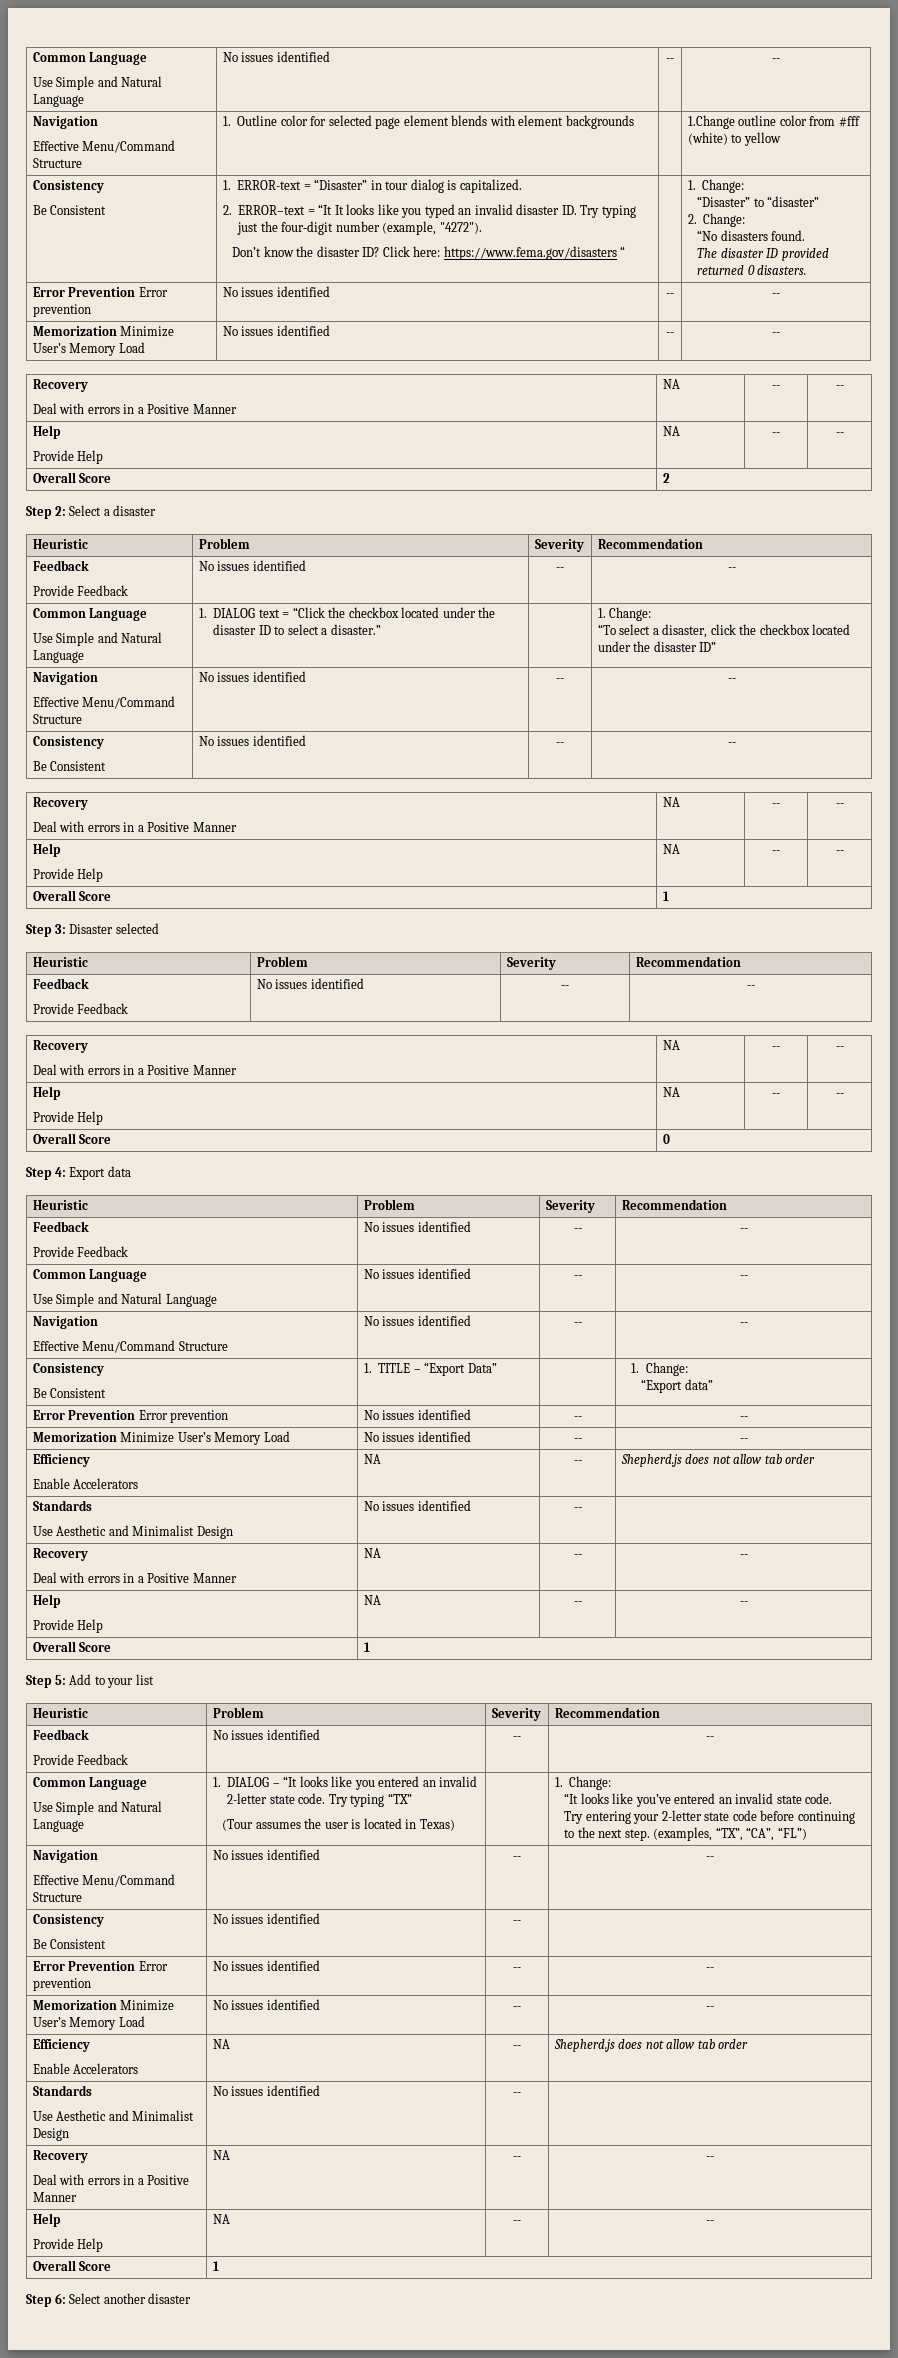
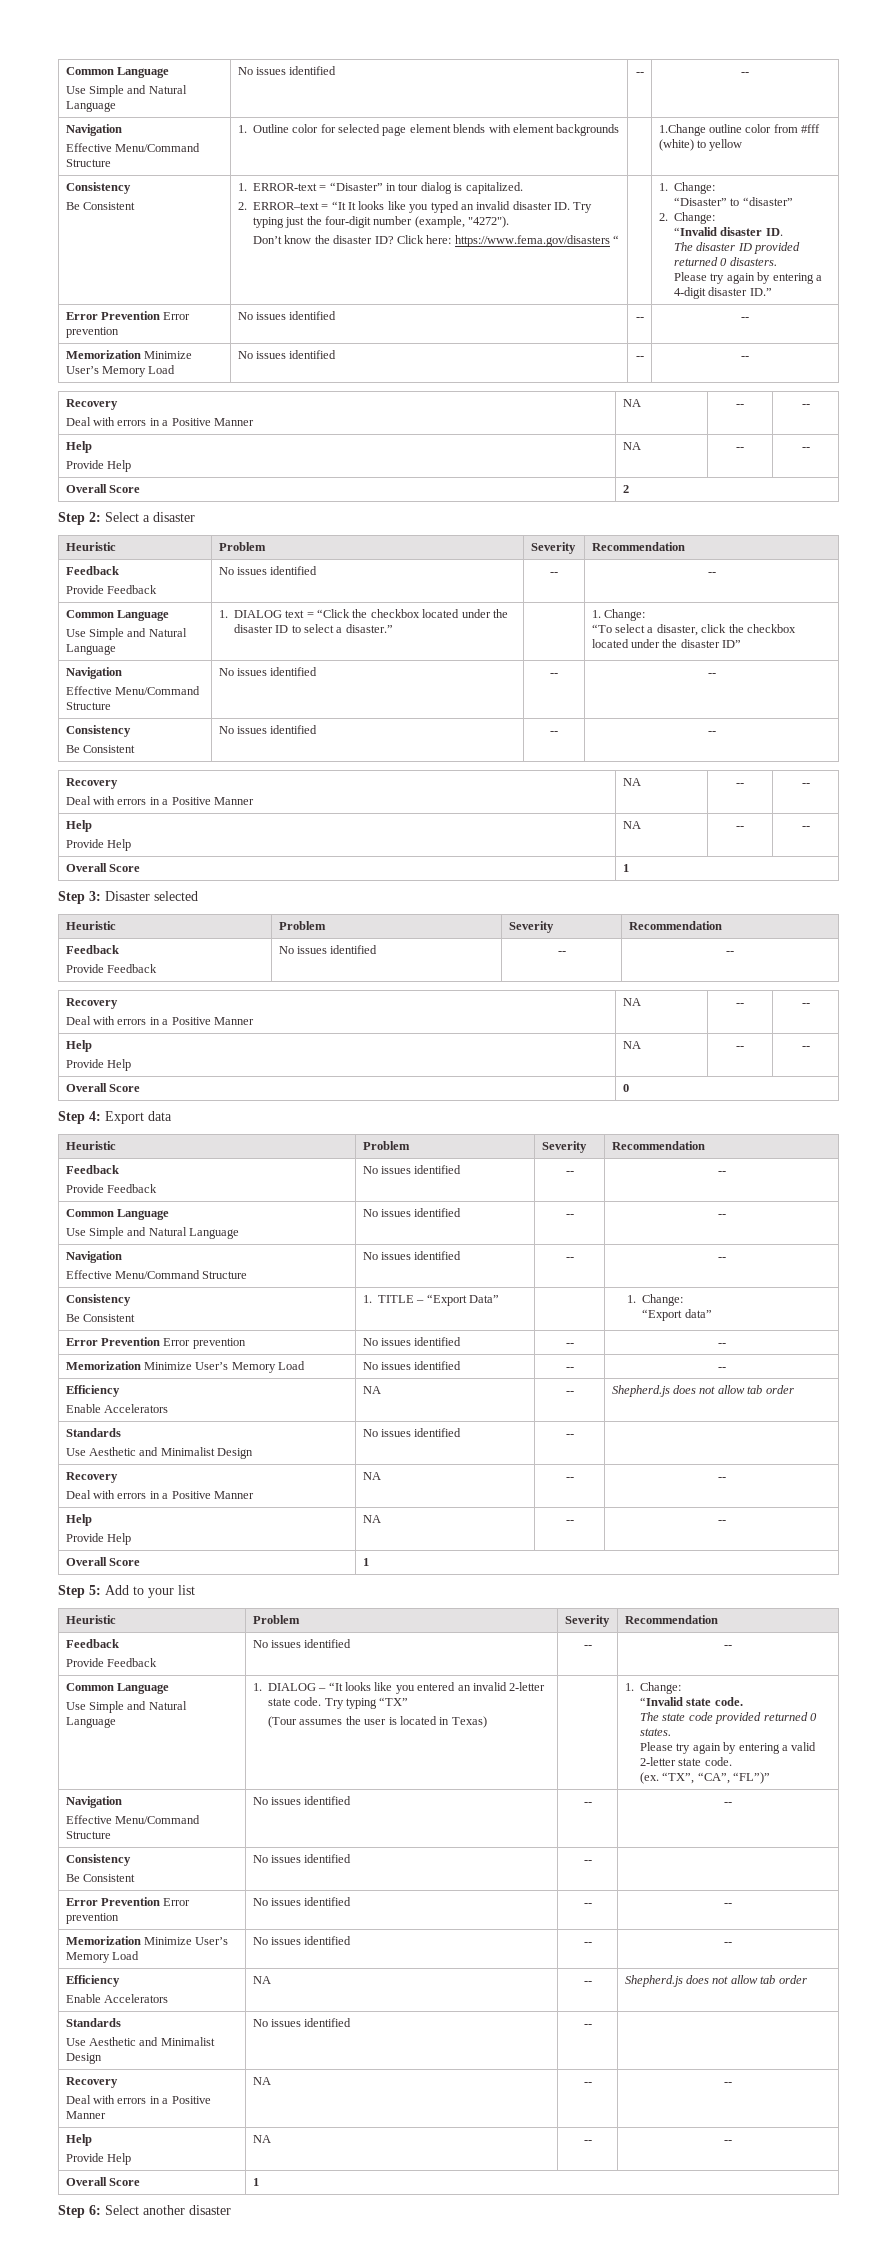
[697,230,806,241] “No disasters found. -> [674,227,783,236] “Invalid disaster ID.
(807, 270) none -> [674,272,822,284] [674,287,772,299] // Please try again by entering a 4-digit disaster ID.”
[564,1793,833,1807] [564,1810,855,1824] [564,1827,713,1841] “It looks like you’ve entered an invalid state code. // Try entering your 2-letter state code before continuing to the next step. (examples, -> [640,1697,743,1706] [640,1712,817,1724] [640,1728,672,1736] [640,1742,817,1754] [640,1757,732,1766] [640,1772,660,1784] “Invalid state code. // The state code provided returned 0 states. // Please try again by entering a valid 2-letter state code. // (ex.
[777,1827,807,1840] “FL”) -> [733,1772,771,1784] “FL”)”

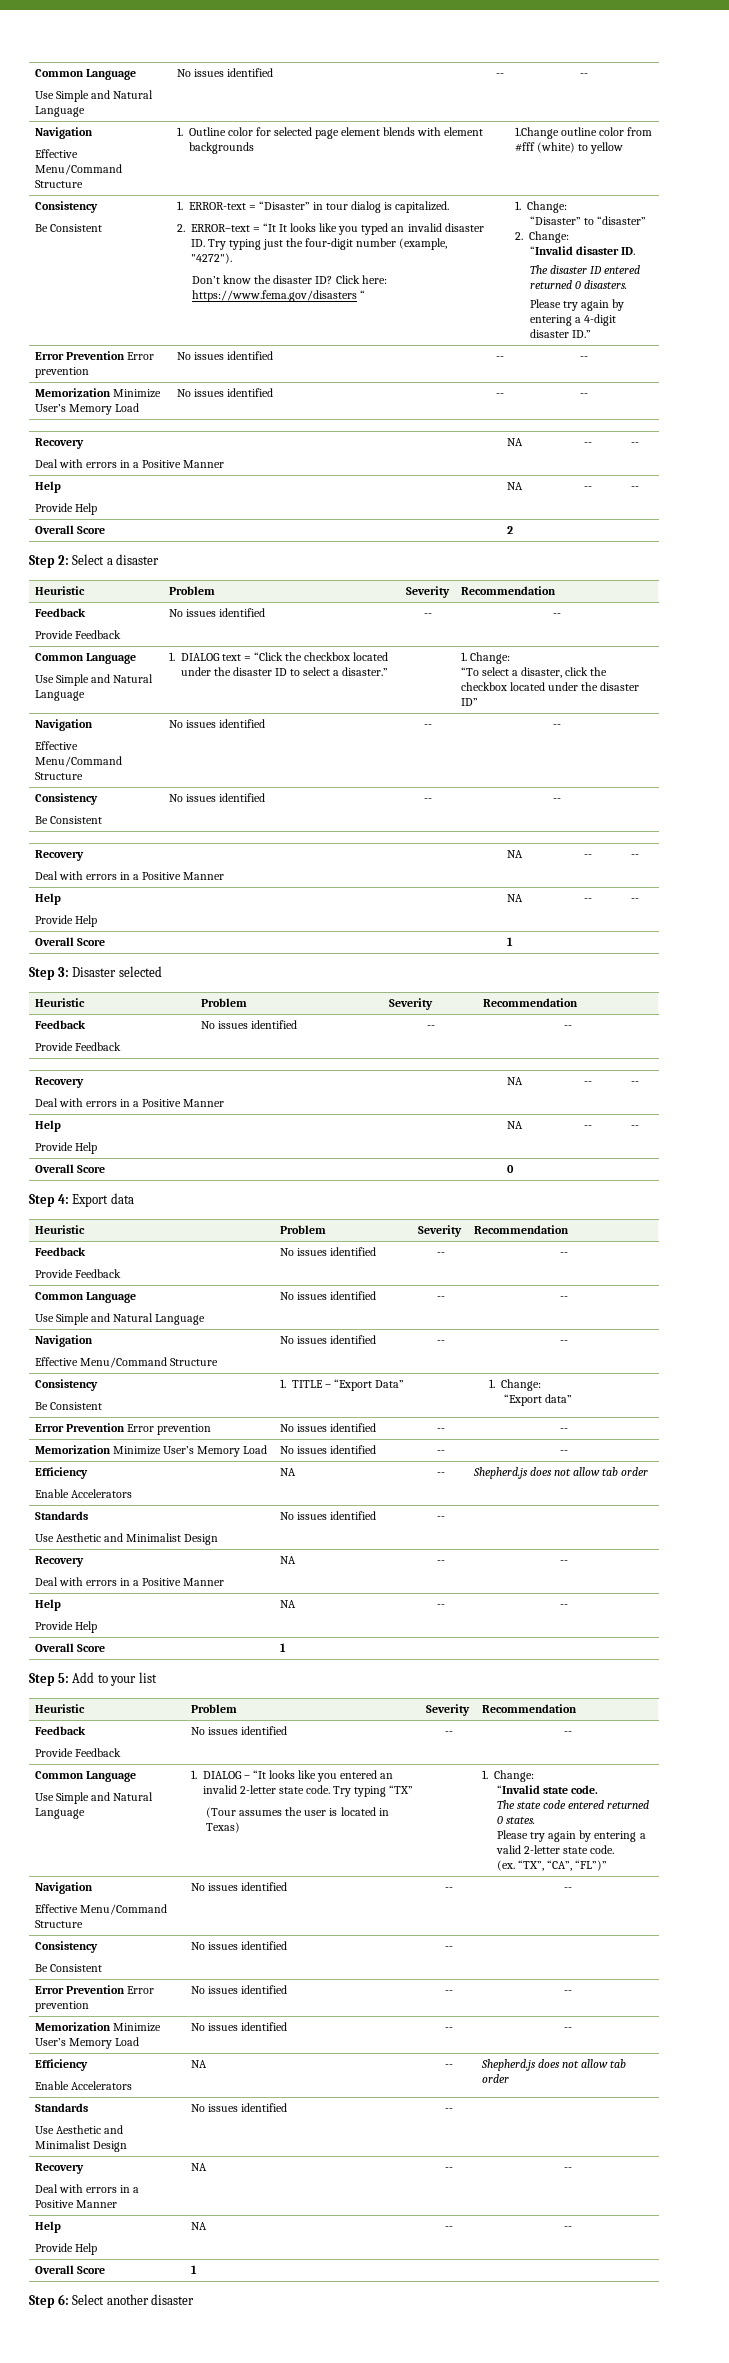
[754,242,801,254] provided -> [604,265,641,274] entered
[715,1712,762,1724] provided -> [568,1800,605,1809] entered

